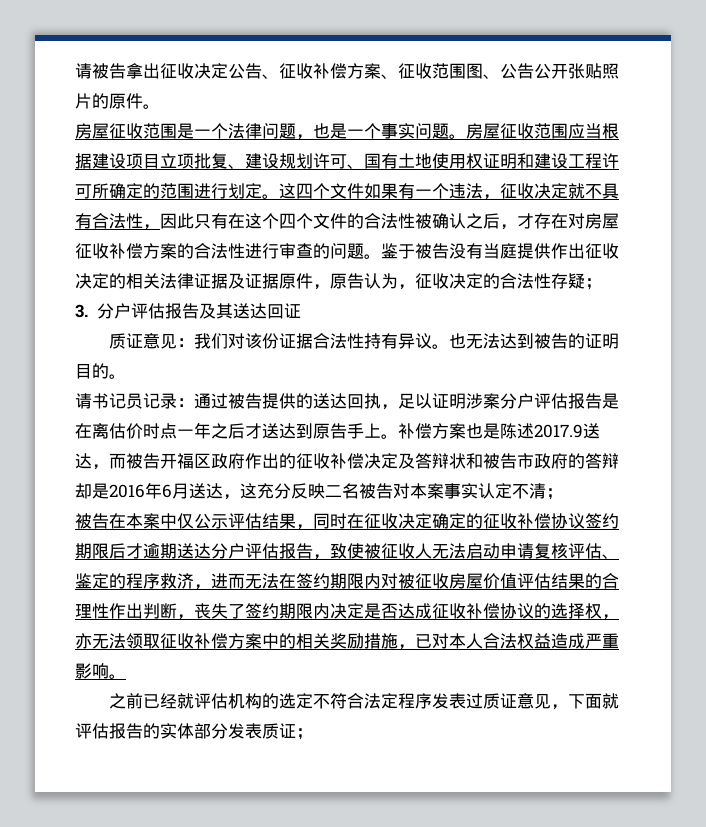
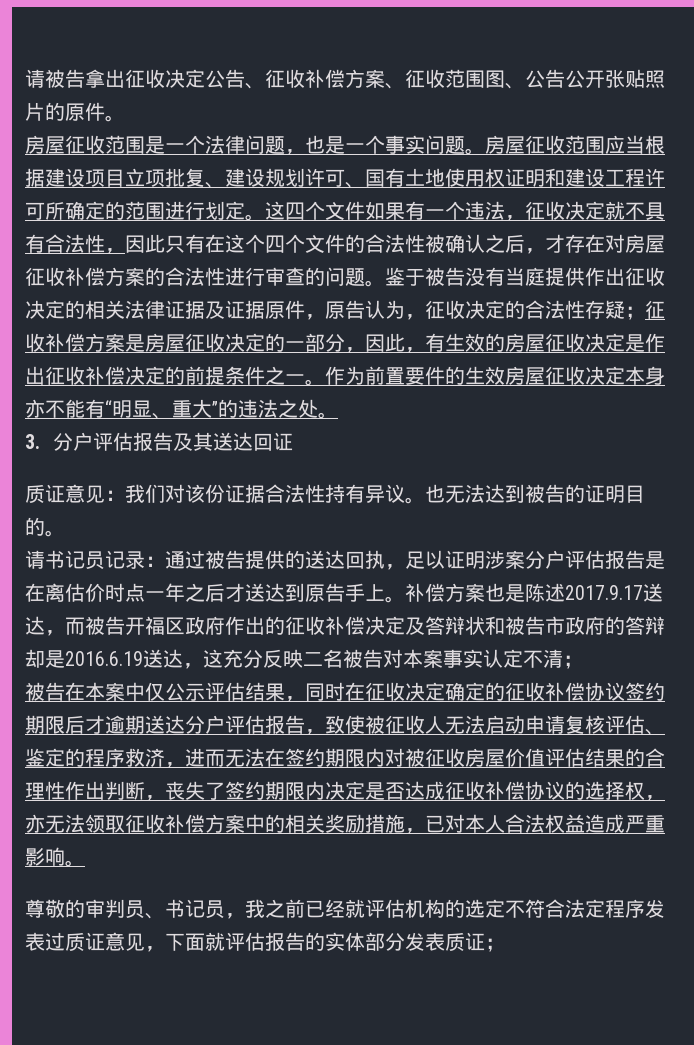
(602, 284) none -> [645,300,665,319] [25,333,665,353] [25,366,665,386] [25,399,338,419] 征收补偿方案是房屋征收决定的一部分，因此，有生效的房屋征收决定是作出征收补偿决定的前提条件之一。作为前置要件的生效房屋征收决定本身亦不能有“明显、重大”的违法之处。
[534,424,583,438] 2017.9 -> [565,585,643,600] 2017.9.17
[109,482,189,499] 2016年6月 -> [65,651,143,666] 2016.6.19
(126, 676) none -> [25,899,265,919] 尊敬的审判员、书记员，我

